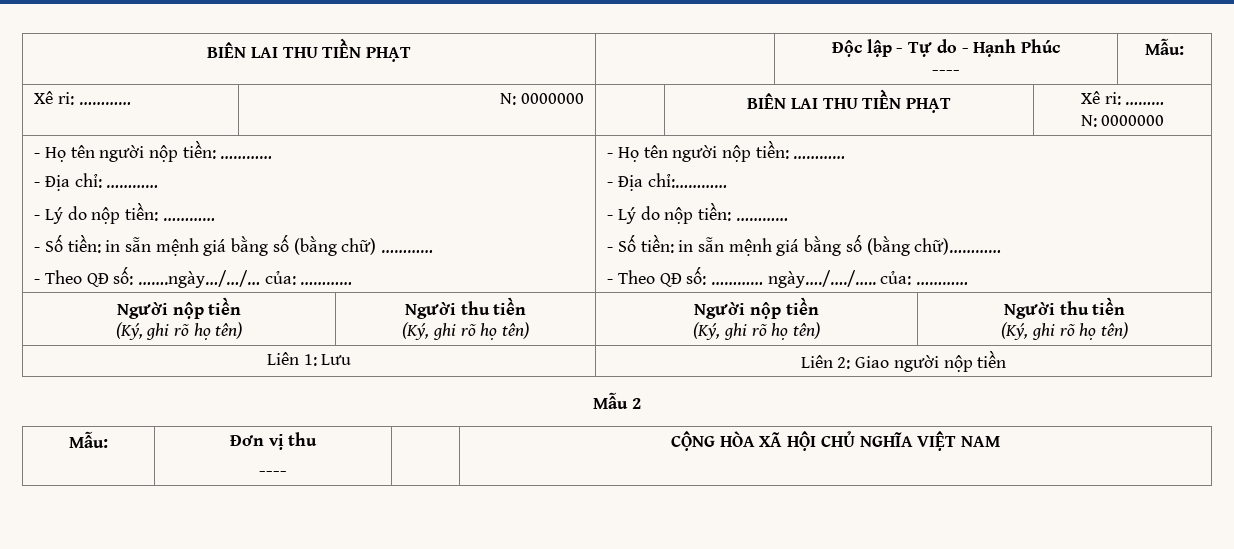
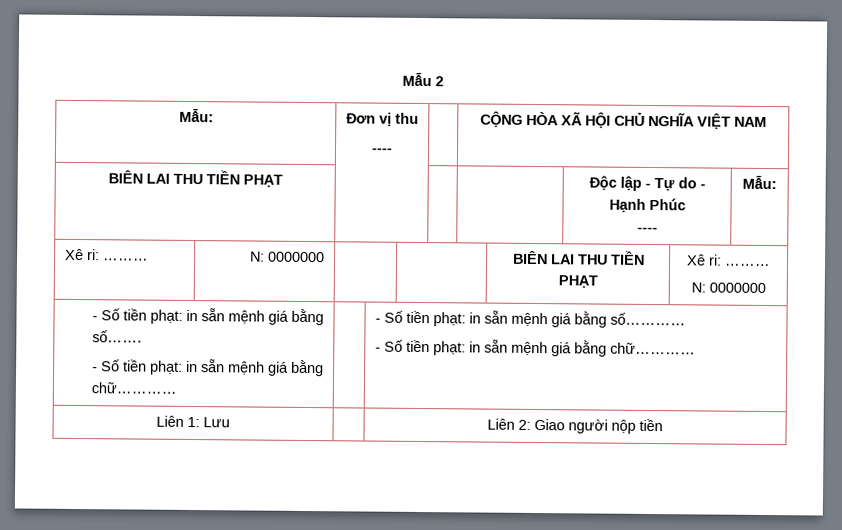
[207,38,411,62] [831,39,1061,57] [932,70,960,75] [1145,38,1184,55] [34,91,131,105] [500,93,584,105] [747,89,951,113] [1080,91,1165,105] [1080,115,1165,127] [34,140,273,162] [34,173,159,191] [34,202,215,224] [34,234,434,256] [34,266,353,288] [607,140,846,162] [607,173,727,191] [607,202,788,224] [607,234,1002,256] [607,266,969,288] [116,297,242,319] [115,322,243,340] [404,297,527,319] [402,322,529,340] [694,297,819,319] [693,322,820,340] [1003,297,1126,319] [1001,322,1128,340] [266,352,352,366] [800,350,1007,372] BIÊN LAI THU TIỀN PHẠT | | Độc lập - Tự do - Hạnh Phúc // ---- | Mẫu: // Xê ri: ………… | N: 0000000 | | BIÊN LAI THU TIỀN PHẠT | Xê ri: ……… // N: 0000000 // - Họ tên người nộp tiền: ………… // - Địa chỉ: ………… // - Lý do nộp tiền: ………… // - Số tiền: in sẵn mệnh giá bằng số (bằng chữ) ………… // - Theo QĐ số: …….ngày…/…/… của: ………… | - Họ tên người nộp tiền: ………… // - Địa chỉ:………… // - Lý do nộp tiền: ………… // - Số tiền: in sẵn mệnh giá bằng số (bằng chữ)………… // - Theo QĐ số: ………… ngày…./…./….. của: ………… // Người nộp tiền // (Ký, ghi rõ họ tên) | Người thu tiền // (Ký, ghi rõ họ tên) | Người nộp tiền // (Ký, ghi rõ họ tên) | Người thu tiền // (Ký, ghi rõ họ tên) // Liên 1: Lưu | Liên 2: Giao người nộp tiền // -> (401, 79) none
(1001, 441) none -> [107,170,283,188] [588,175,706,192] [608,197,686,213] [636,226,658,233] [742,174,777,190] [64,248,149,261] [250,251,326,263] [512,250,645,265] [557,275,598,289] [687,254,771,267] [690,282,766,294] [91,308,324,326] [91,330,142,343] [91,359,324,377] [90,382,177,394] [374,310,686,328] [374,339,696,357] [156,415,230,428] [487,418,663,434] // BIÊN LAI THU TIỀN PHẠT | | | | Độc lập - Tự do - Hạnh Phúc // ---- | Mẫu: // Xê ri: ……… | N: 0000000 | | | BIÊN LAI THU TIỀN PHẠT | Xê ri: ……… // N: 0000000 // - Số tiền phạt: in sẵn mệnh giá bằng số……. // - Số tiền phạt: in sẵn mệnh giá bằng chữ………… | | - Số tiền phạt: in sẵn mệnh giá bằng số………… // - Số tiền phạt: in sẵn mệnh giá bằng chữ………… // Liên 1: Lưu | | Liên 2: Giao người nộp tiền

